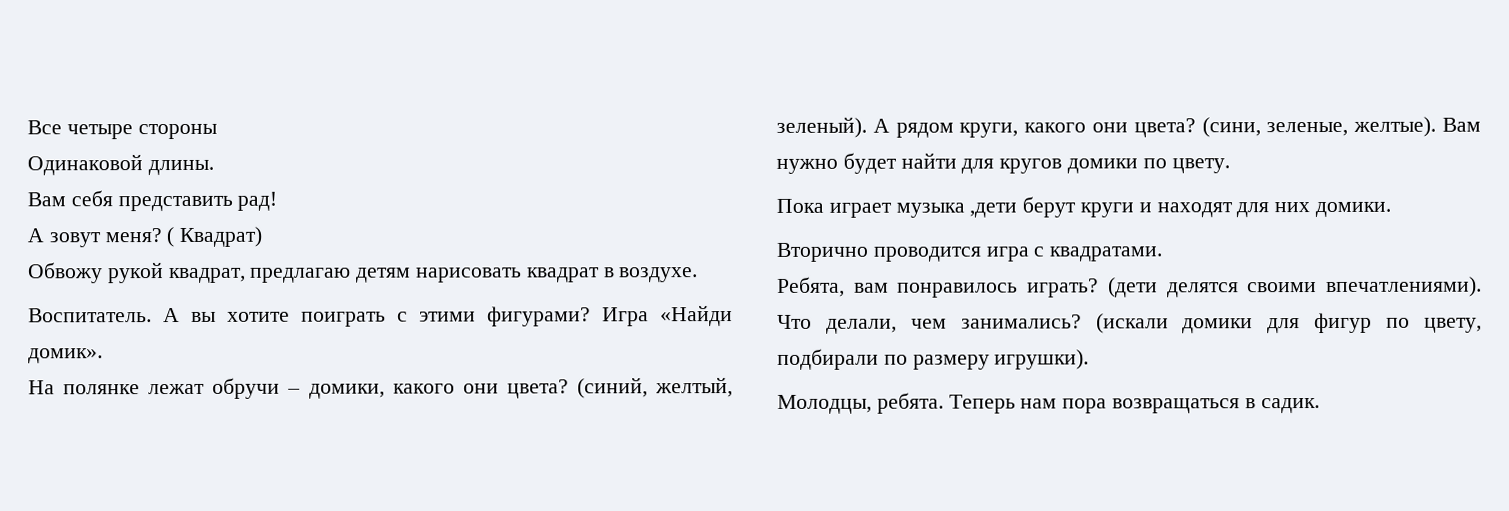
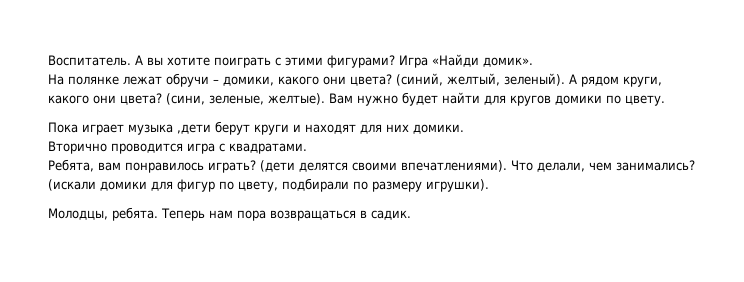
[27,120,217,140] [27,154,214,176] [27,190,278,212] [27,226,263,248] [28,262,699,284] Все четыре стороны // Одинаковой длины. // Вам себя представить рад! // А зовут меня? ( Квадрат) // Обвожу рукой квадрат, предлагаю детям нарисовать квадрат в воздухе. // -> (48, 60) none

